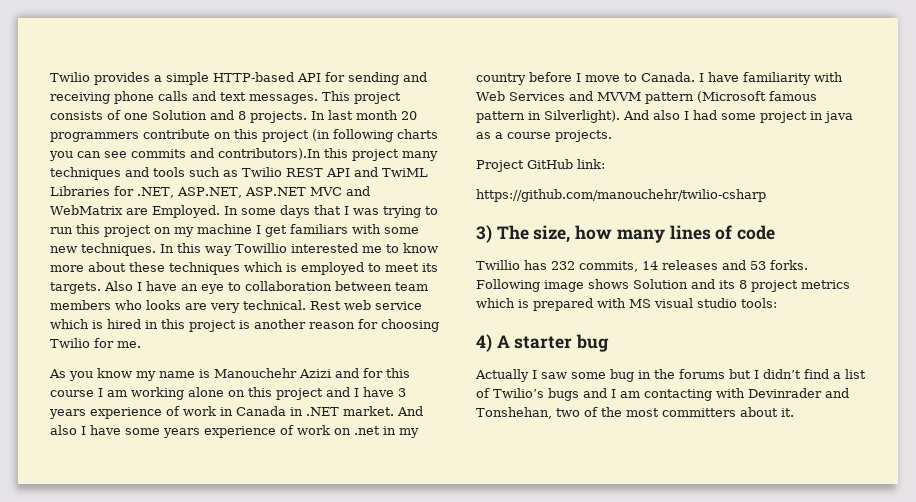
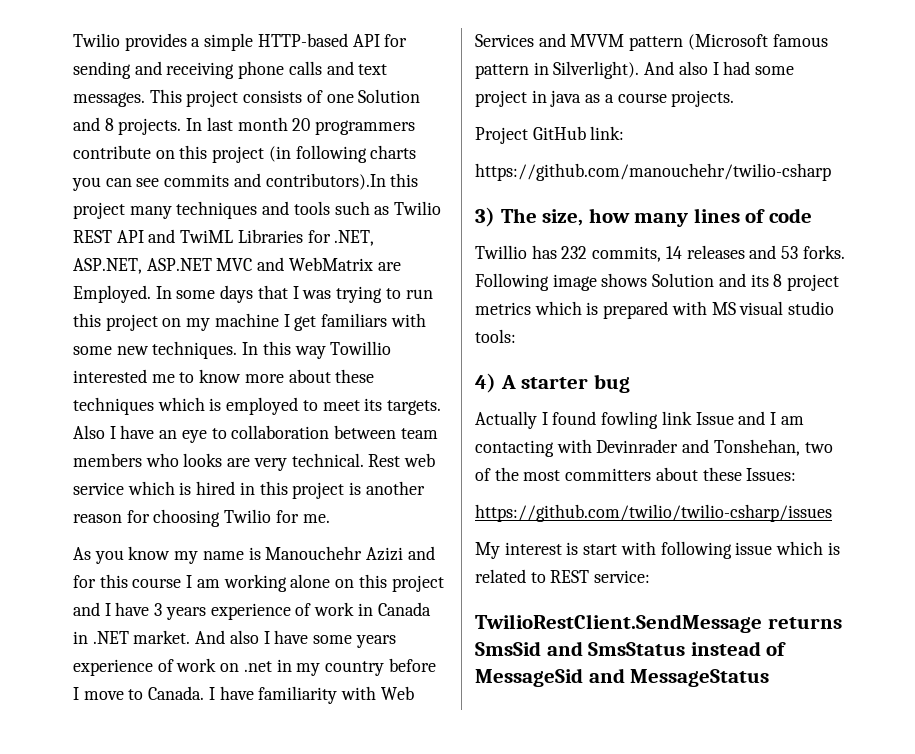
[541,369,866,382] [476,388,579,401] saw some bug in the forums but I didn’t find a list of Twilio’s bugs -> [552,411,734,429] found fowling link Issue
[780,408,794,417] it. -> [702,467,797,481] [475,504,832,522] [475,541,840,559] [475,569,651,583] [475,614,842,633] [475,641,787,656] [475,668,770,687] these Issues: // https://github.com/twilio/twilio-csharp/issues // My interest is start with following issue which is related to REST service: // TwilioRestClient.SendMessage returns SmsSid and SmsStatus instead of MessageSid and MessageStatus

